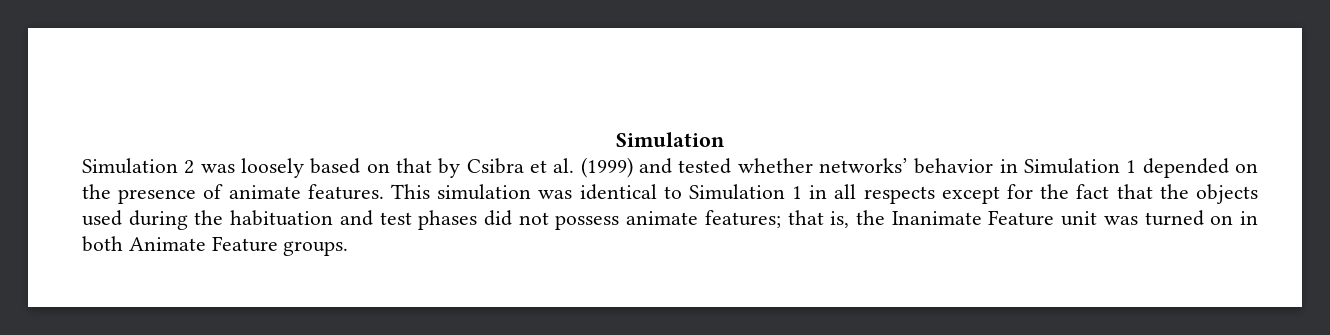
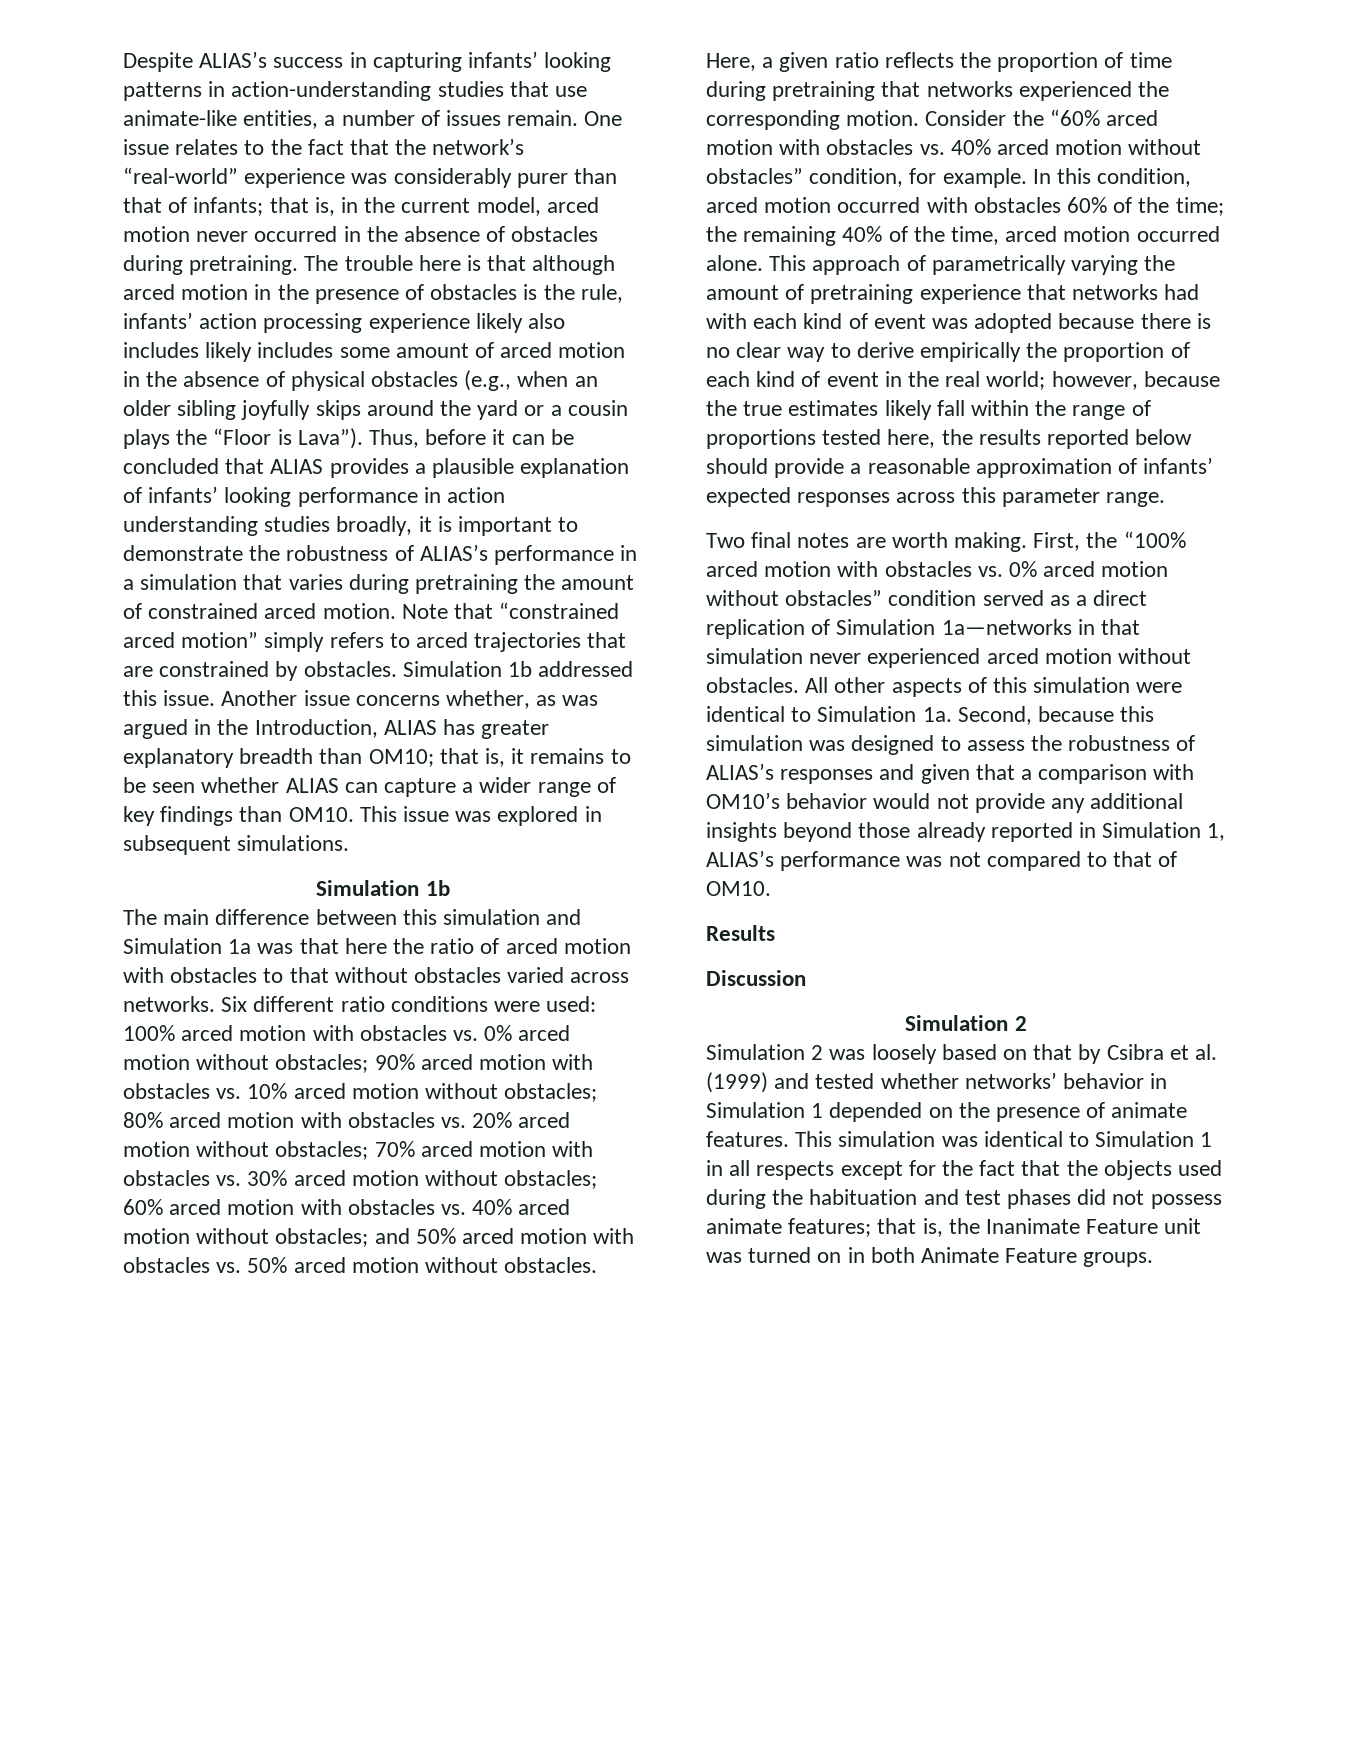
[616,132,725,147] Simulation -> [123,51,612,72] [123,81,588,101] [123,110,623,129] [123,138,525,155] [123,167,618,188] [123,197,599,216] [123,226,599,242] [123,255,616,275] [123,284,623,304] [123,312,566,333] [123,342,626,362] [123,370,598,391] [123,400,628,420] [123,428,574,449] [123,458,630,478] [123,486,506,507] [123,516,579,536] [123,544,638,565] [123,574,635,594] [123,602,620,619] [123,632,627,652] [123,661,634,681] [123,690,599,709] [123,719,550,739] [123,748,631,768] [123,777,616,797] [123,806,602,826] [123,835,350,855] [316,880,450,896] [123,909,582,925] [123,938,631,954] [123,967,630,983] [123,996,597,1012] [123,1025,571,1041] [123,1054,594,1073] [123,1083,598,1102] [123,1112,571,1128] [123,1141,594,1160] [123,1170,598,1189] [123,1199,571,1215] [123,1228,635,1247] [123,1257,598,1273] [706,52,1172,72] [706,81,1170,101] [706,109,1159,130] [706,139,1202,155] [706,168,1192,188] [706,197,1224,216] [706,226,1220,246] [706,255,1176,275] [706,284,1200,304] [706,313,1211,333] [706,342,1190,362] [706,371,1220,390] [706,400,1151,420] [706,429,1193,449] [706,457,1214,478] [706,487,1166,507] [706,531,1186,552] [706,561,1169,577] [706,590,1148,606] [706,619,1141,639] [706,648,1192,668] [706,677,1183,697] [706,706,1155,725] [706,735,1196,755] [706,763,1195,784] [706,792,1184,813] [706,822,1226,842] [706,850,1178,871] [706,881,771,896] [706,925,775,941] [706,970,806,986] [905,1015,1027,1031] Despite ALIAS’s success in capturing infants’ looking patterns in action-understanding studies that use animate-like entities, a number of issues remain. One issue relates to the fact that the network’s “real-world” experience was considerably purer than that of infants; that is, in the current model, arced motion never occurred in the absence of obstacles during pretraining. The trouble here is that although arced motion in the presence of obstacles is the rule, infants’ action processing experience likely also includes likely includes some amount of arced motion in the absence of physical obstacles (e.g., when an older sibling joyfully skips around the yard or a cousin plays the “Floor is Lava”). Thus, before it can be concluded that ALIAS provides a plausible explanation of infants’ looking performance in action understanding studies broadly, it is important to demonstrate the robustness of ALIAS’s performance in a simulation that varies during pretraining the amount of constrained arced motion. Note that “constrained arced motion” simply refers to arced trajectories that are constrained by obstacles. Simulation 1b addressed this issue. Another issue concerns whether, as was argued in the Introduction, ALIAS has greater explanatory breadth than OM10; that is, it remains to be seen whether ALIAS can capture a wider range of key findings than OM10. This issue was explored in subsequent simulations. // Simulation 1b // The main difference between this simulation and Simulation 1a was that here the ratio of arced motion with obstacles to that without obstacles varied across networks. Six different ratio conditions were used: 100% arced motion with obstacles vs. 0% arced motion without obstacles; 90% arced motion with obstacles vs. 10% arced motion without obstacles; 80% arced motion with obstacles vs. 20% arced motion without obstacles; 70% arced motion with obstacles vs. 30% arced motion without obstacles; 60% arced motion with obstacles vs. 40% arced motion without obstacles; and 50% arced motion with obstacles vs. 50% arced motion without obstacles. Here, a given ratio reflects the proportion of time during pretraining that networks experienced the corresponding motion. Consider the “60% arced motion with obstacles vs. 40% arced motion without obstacles” condition, for example. In this condition, arced motion occurred with obstacles 60% of the time; the remaining 40% of the time, arced motion occurred alone. This approach of parametrically varying the amount of pretraining experience that networks had with each kind of event was adopted because there is no clear way to derive empirically the proportion of each kind of event in the real world; however, because the true estimates likely fall within the range of proportions tested here, the results reported below should provide a reasonable approximation of infants’ expected responses across this parameter range. // Two final notes are worth making. First, the “100% arced motion with obstacles vs. 0% arced motion without obstacles” condition served as a direct replication of Simulation 1a—networks in that simulation never experienced arced motion without obstacles. All other aspects of this simulation were identical to Simulation 1a. Second, because this simulation was designed to assess the robustness of ALIAS’s responses and given that a comparison with OM10’s behavior would not provide any additional insights beyond those already reported in Simulation 1, ALIAS’s performance was not compared to that of OM10. // Results // Discussion // Simulation 2

